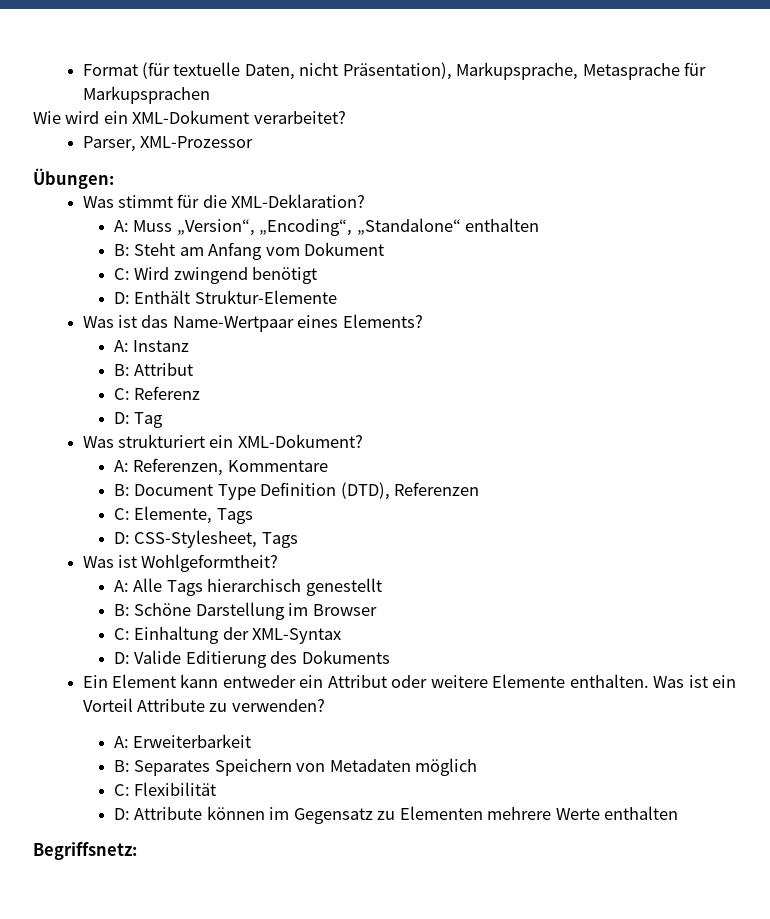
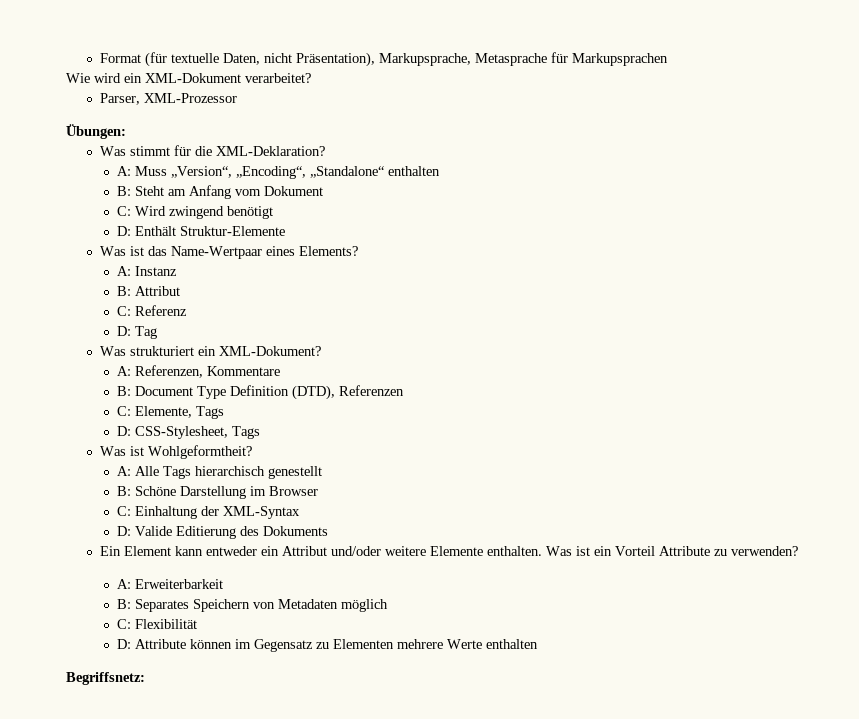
[391,675,428,688] oder -> [330,546,381,556] und/oder

